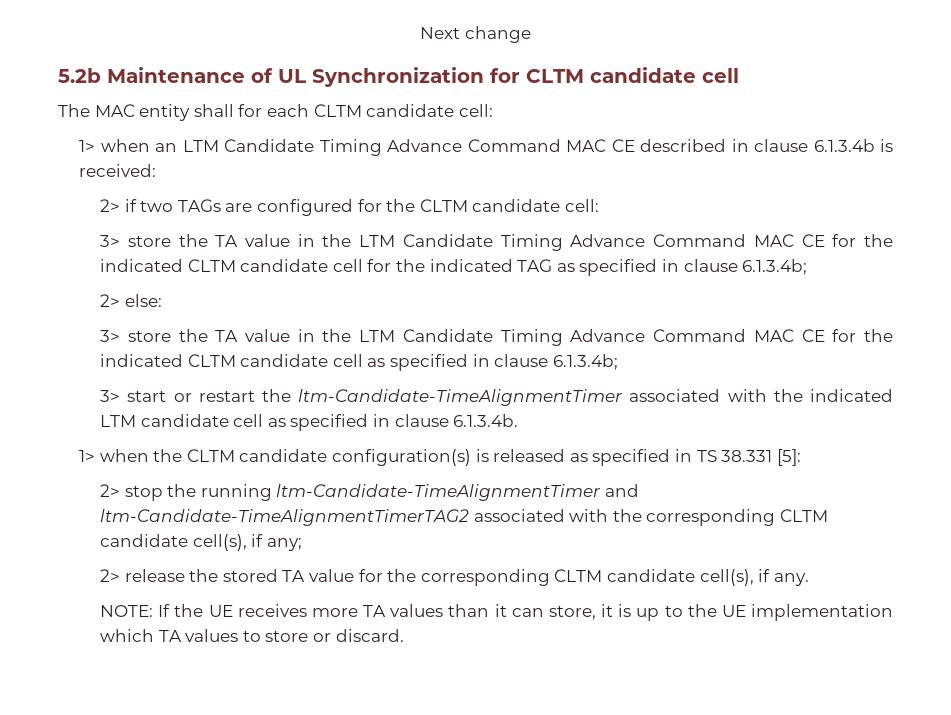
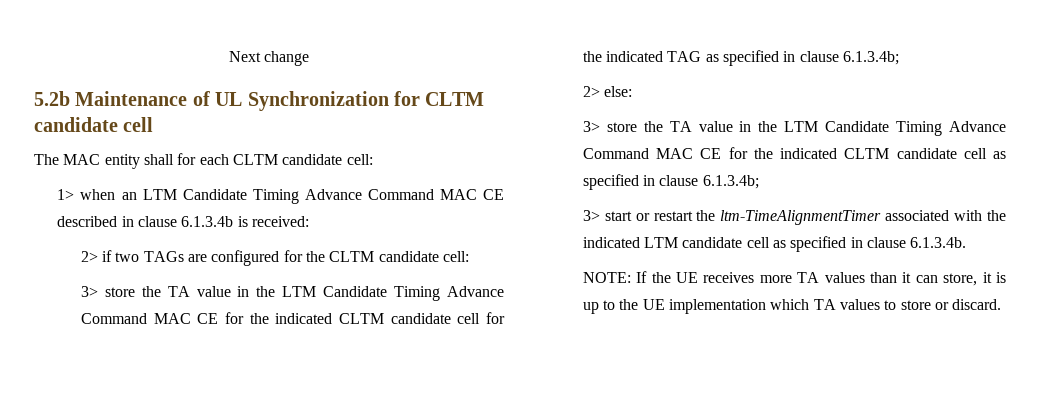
[298,389,624,406] ltm-Candidate-TimeAlignmentTimer -> [720,210,882,225] ltm-TimeAlignmentTimer
[79,449,801,466] [100,484,640,501] [100,509,829,526] [100,534,302,551] [100,569,809,586] // 1> when the CLTM candidate configuration(s) is released as specified in TS 38.331 [5]: // 2> stop the running ltm-Candidate-TimeAlignmentTimer and ltm-Candidate-TimeAlignmentTimerTAG2 associated with the corresponding CLTM candidate cell(s), if any; // 2> release the stored TA value for the corresponding CLTM candidate cell(s), if any. -> (967, 242) none

